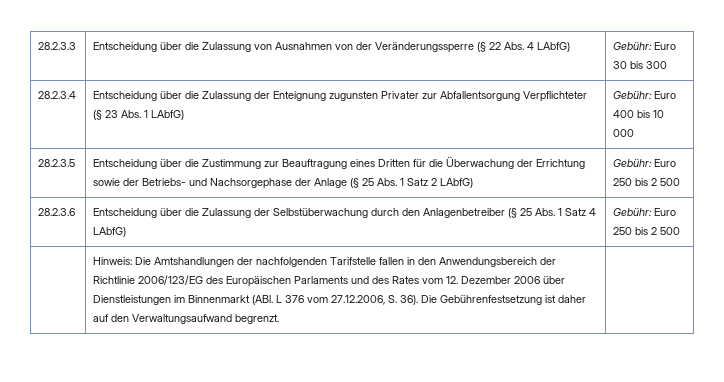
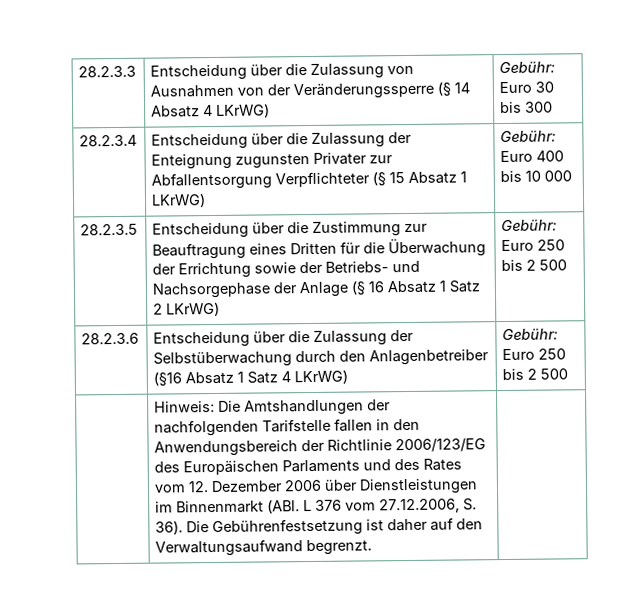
[489,42,571,52] 22 Abs. 4 LAbfG) -> [454,82,471,94] [151,103,271,118] 14 Absatz 4 LKrWG)
[105,110,185,120] 23 Abs. 1 LAbfG) -> [389,171,468,184] [151,193,207,208] 15 Absatz 1 LKrWG)
[362,178,398,186] 25 Abs. -> [368,280,437,294] 16 Absatz
[440,178,474,188] LAbfG) -> [166,301,221,317] LKrWG)
[508,208,556,218] (§ 25 Abs. -> [153,371,235,387] (§16 Absatz
[93,227,127,237] LAbfG) -> [294,369,349,385] LKrWG)

